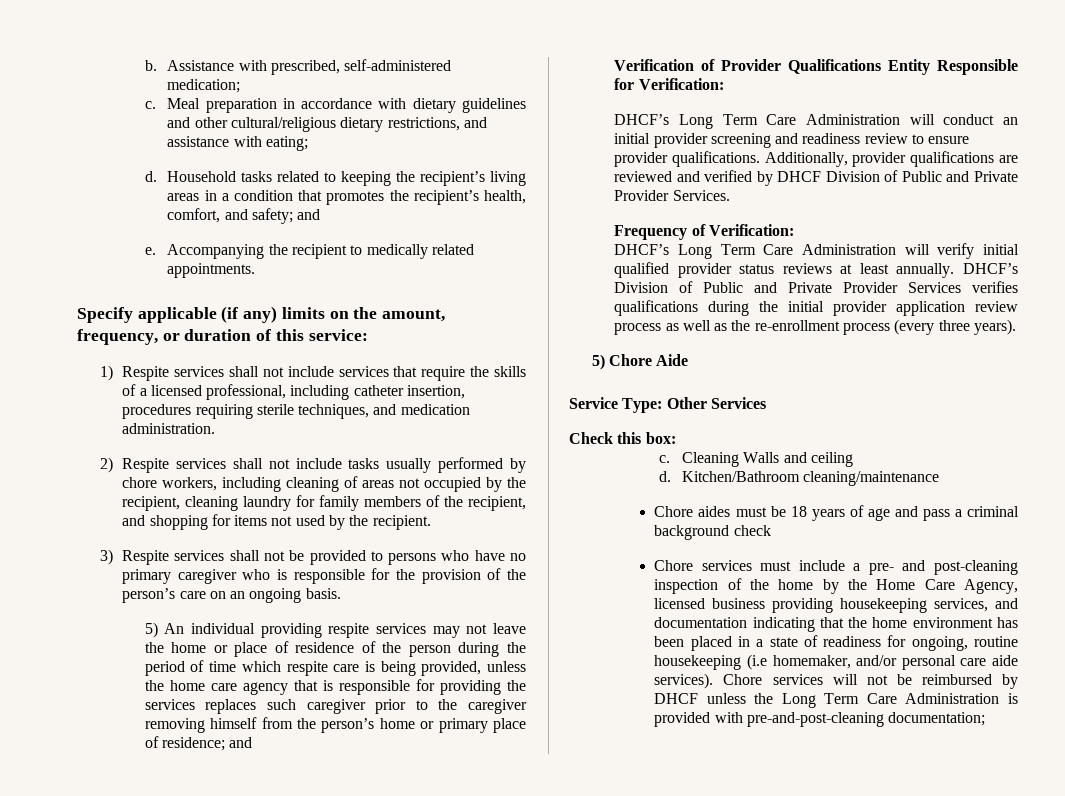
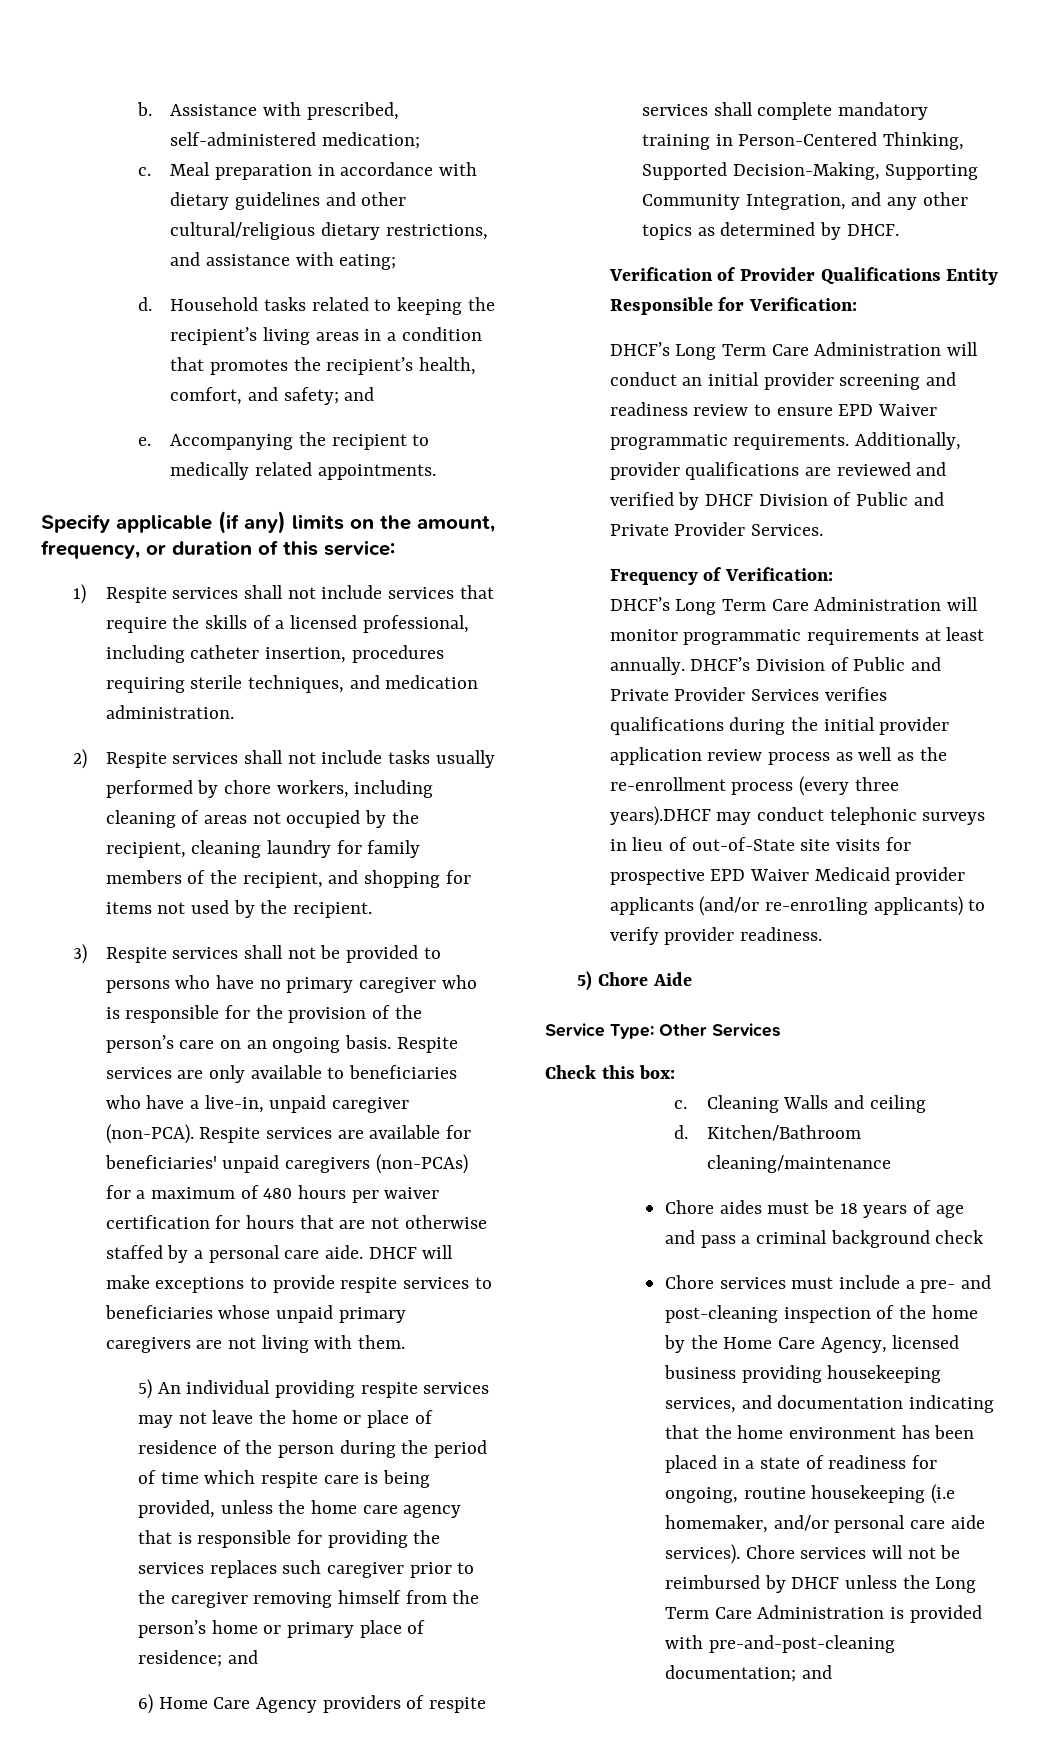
(341, 593) none -> [396,1037,458,1053] [105,1065,457,1083] [105,1095,409,1113] [105,1124,471,1144] [104,1154,468,1174] [105,1185,440,1203] [105,1215,487,1229] [105,1245,454,1263] [105,1275,492,1293] [104,1305,406,1323] [105,1335,405,1353] Respite services are only available to beneficiaries who have a live-in, unpaid caregiver (non-PCA). Respite services are available for beneficiaries' unpaid caregivers (non-PCAs) for a maximum of 480 hours per waiver certification for hours that are not otherwise staffed by a personal care aide. DHCF will make exceptions to provide respite services to beneficiaries whose unpaid primary caregivers are not living with them.
(253, 742) none -> [137,1694,486,1714] [641,102,928,120] [641,132,964,150] [641,162,979,180] [641,192,968,210] [641,222,899,240] // 6) Home Care Agency providers of respite services shall complete mandatory training in Person-Centered Thinking, Supported Decision-Making, Supporting Community Integration, and any other topics as determined by DHCF.
[614,151,760,167] provider qualifications. -> [838,404,937,416] [609,434,850,450] EPD Waiver programmatic requirements.
[937,243,1019,259] [614,262,832,278] verify initial qualified provider status reviews -> [609,629,919,645] monitor programmatic requirements
[974,319,1017,335] years). -> [609,806,986,826] [609,837,911,851] [609,867,966,885] [609,896,986,916] [609,927,822,945] years).DHCF may conduct telephonic surveys in lieu of out-of-State site visits for prospective EPD Waiver Medicaid provider applicants (and/or re-enro1ling applicants) to verify provider readiness.
(986, 719) none -> [801,1665,832,1679] and

